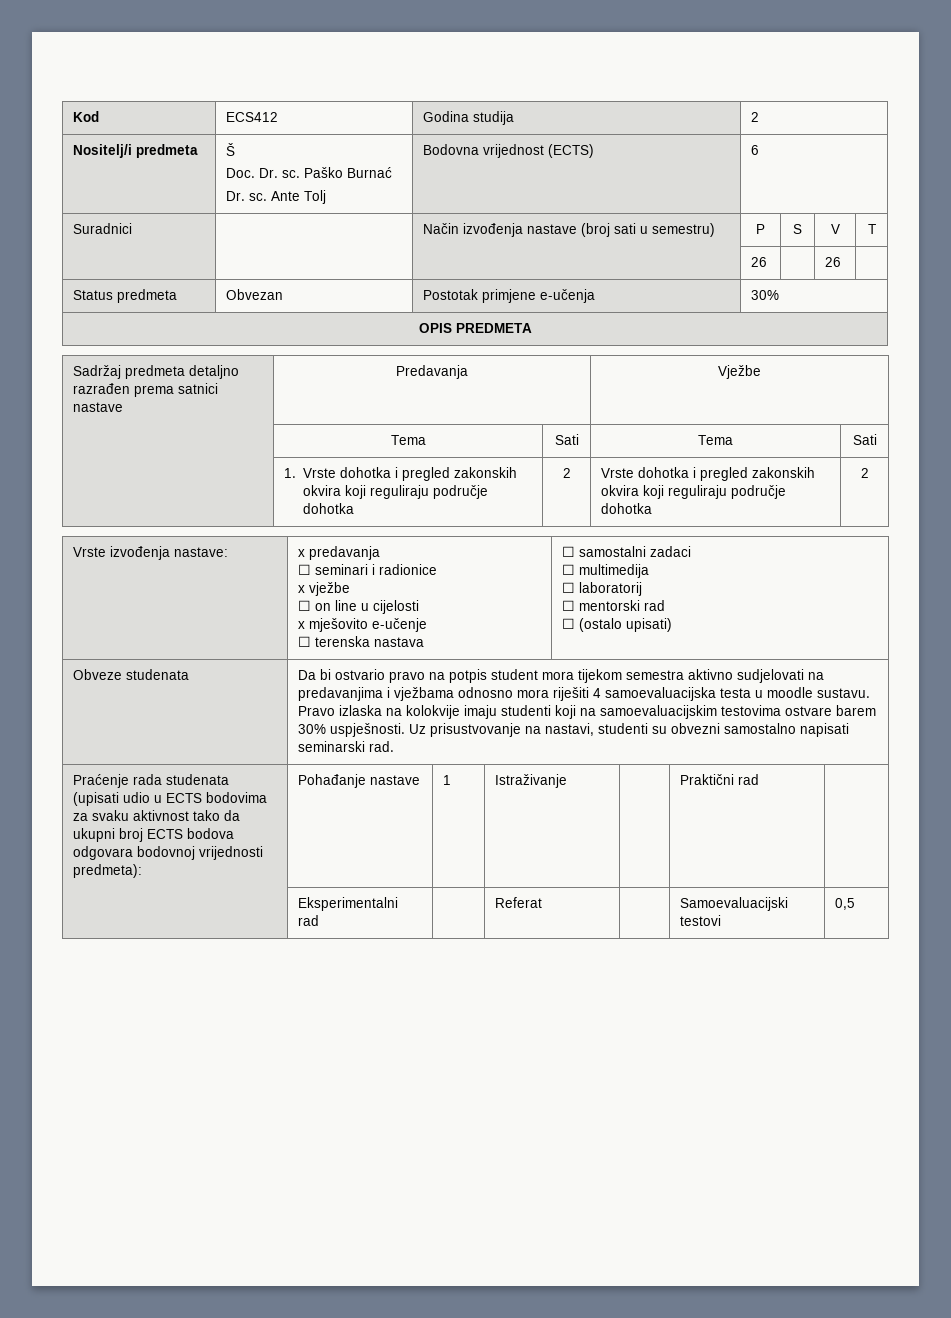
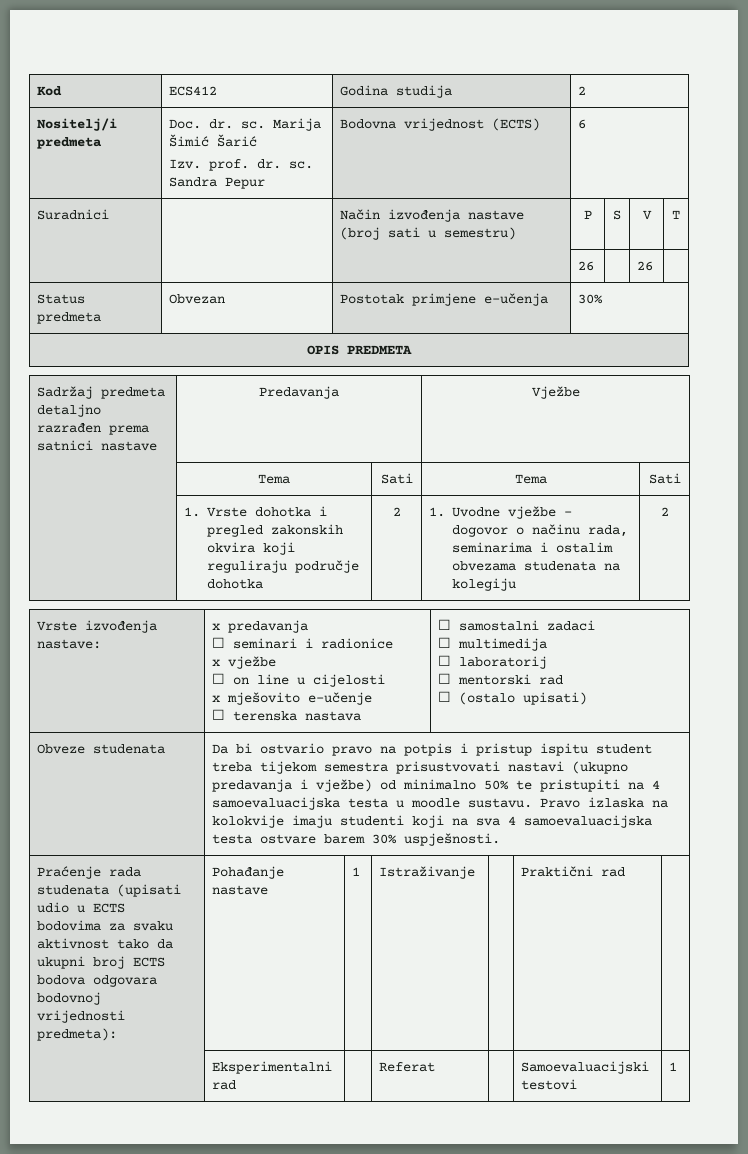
[226,143,236,156] [226,167,393,178] [226,190,327,204] Š // Doc. Dr. sc. Paško Burnać // Dr. sc. Ante Tolj -> [169,118,322,131] [169,134,258,147] [169,159,314,171] [169,177,266,189] Doc. dr. sc. Marija Šimić Šarić // Izv. prof. dr. sc. Sandra Pepur
[601,467,816,481] [601,485,787,499] [601,503,653,514] Vrste dohotka i pregled zakonskih okvira koji reguliraju područje dohotka -> [429,506,573,519] [452,524,629,537] [452,542,614,553] [452,561,621,571] [452,578,517,591] 1. Uvodne vježbe – dogovor o načinu rada, seminarima i ostalim obvezama studenata na kolegiju
[491,669,825,683] [298,687,590,701] student mora tijekom semestra aktivno sudjelovati na predavanjima i vježbama odnosno mora riješiti -> [460,743,653,756] [212,761,629,774] [212,779,645,792] i pristup ispitu student treba tijekom semestra prisustvovati nastavi (ukupno predavanja i vježbe) od minimalno 50% te pristupiti na
[600,705,782,719] samoevaluacijskim testovima -> [476,815,653,828] [212,834,253,844] sva 4 samoevaluacijska testa
[409,723,850,737] [298,741,395,752] Uz prisustvovanje na nastavi, studenti su obvezni samostalno napisati seminarski rad. -> (501, 839) none
[835,898,856,910] 0,5 -> [669,1062,678,1071] 1

